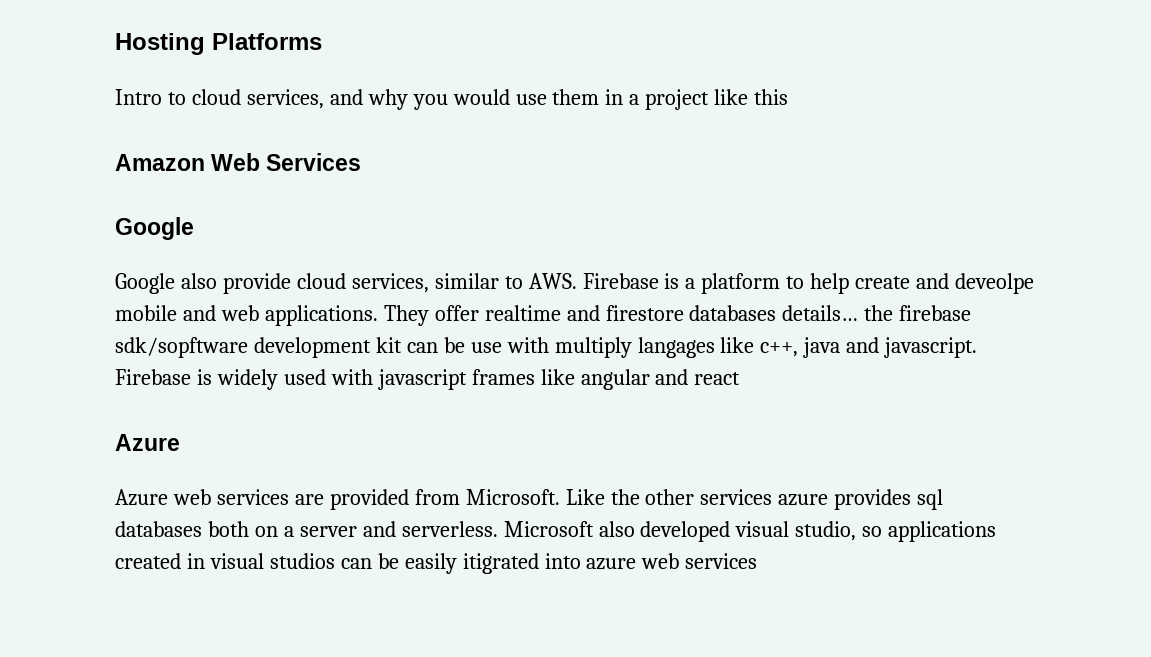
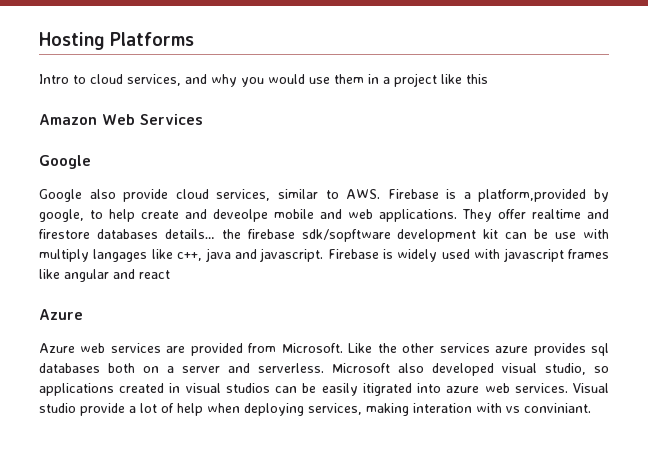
[701,273,781,294] platform -> [478,189,609,202] [39,209,84,222] platform,provided by google,
[685,553,758,569] services -> [514,383,609,393] [39,403,591,416] services. Visual studio provide a lot of help when deploying services, making interation with vs conviniant.

